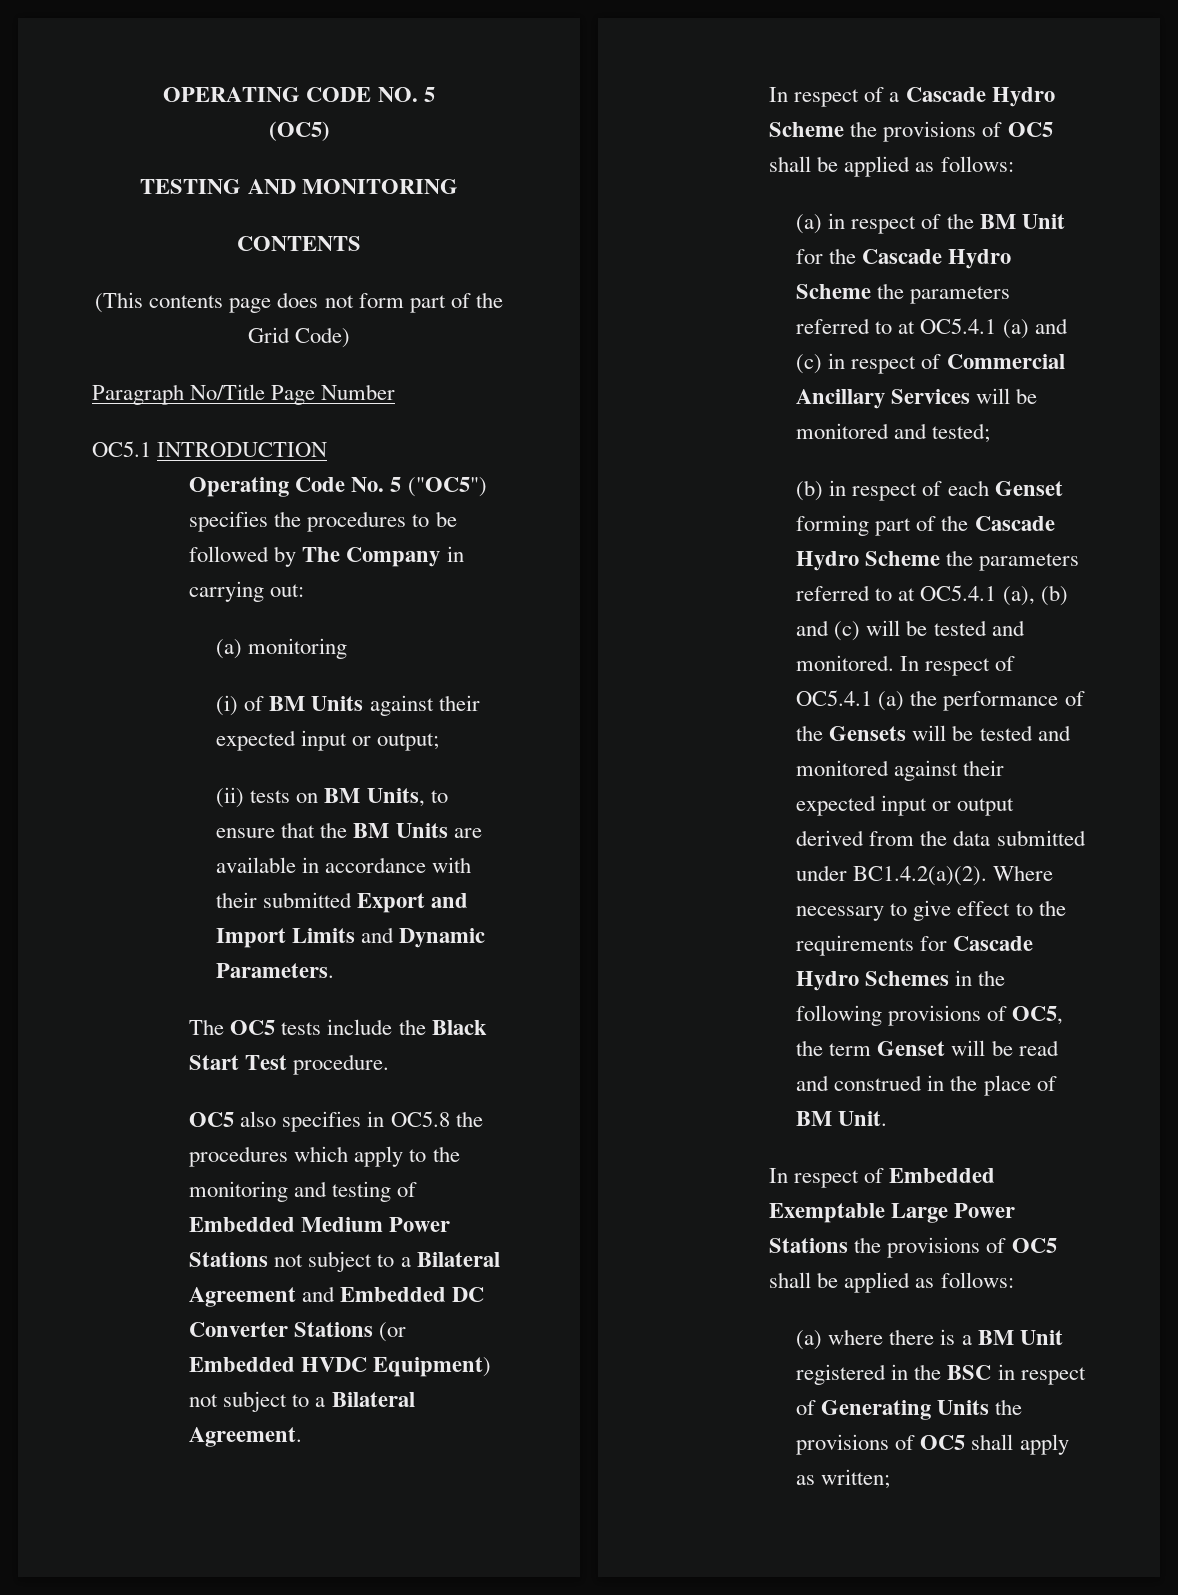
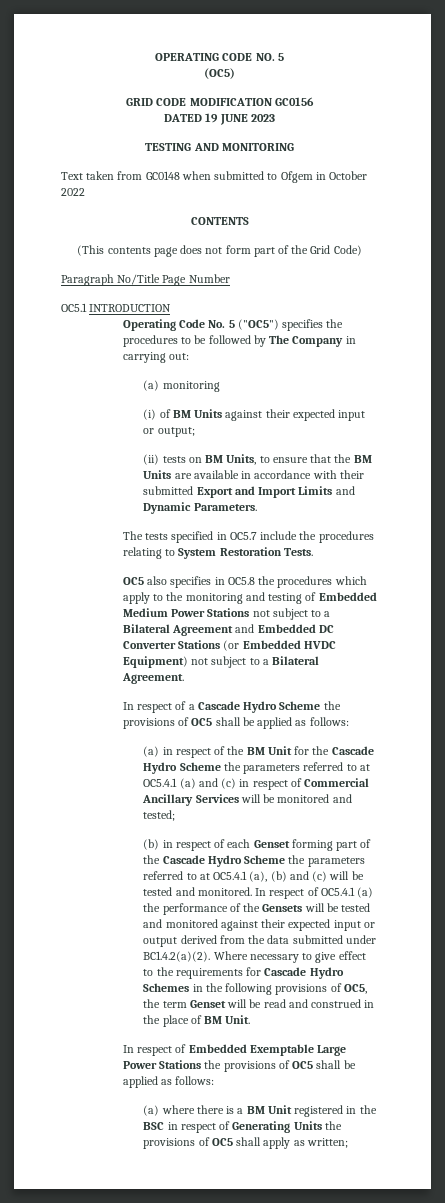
[140,179,458,194] TESTING AND MONITORING -> [126,97,314,106] [164,113,275,125] [145,143,294,151] [61,171,368,183] [61,188,85,196] GRID CODE MODIFICATION GC0156 // DATED 19 JUNE 2023 // TESTING AND MONITORING // Text taken from GC0148 when submitted to Ofgem in October 2022
[230,1019,487,1035] [189,1054,390,1075] OC5 tests include the Black Start Test procedure. -> [145,531,374,543] [122,547,313,559] tests specified in OC5.7 include the procedures relating to System Restoration Tests.

